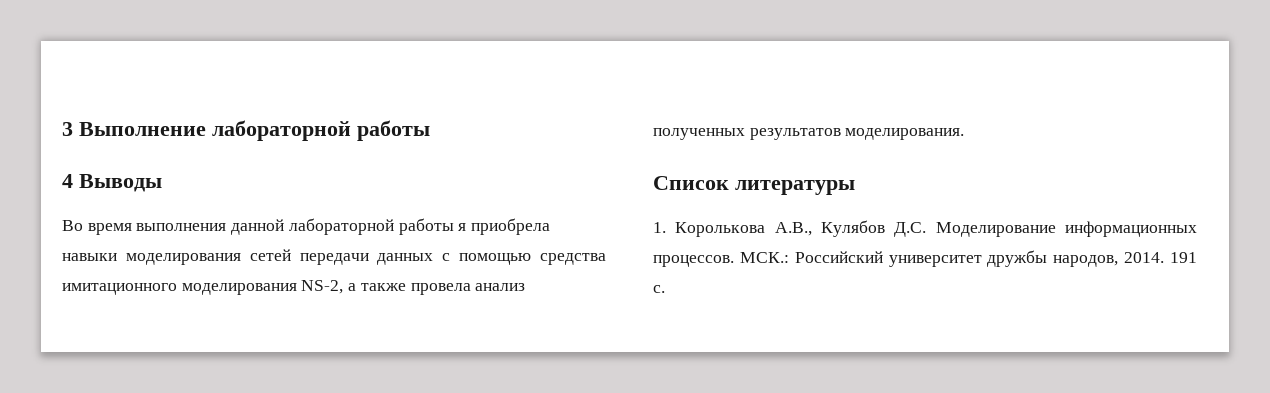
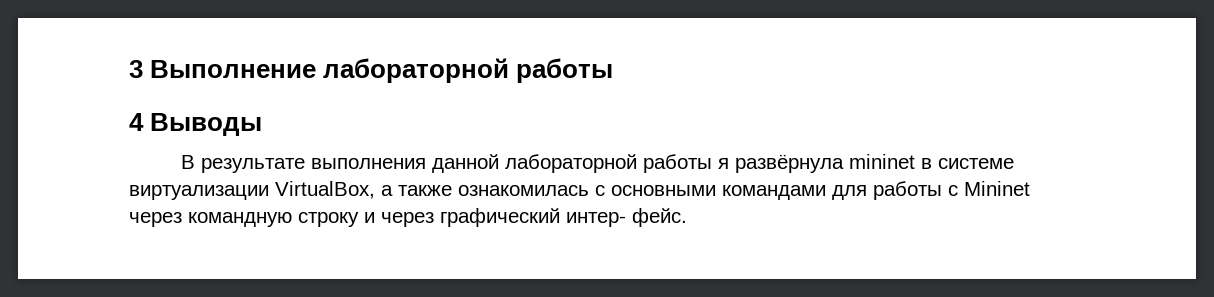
[62,220,132,235] Во время -> [180,155,305,173] В результате
[471,218,551,235] [62,249,607,265] [62,280,526,295] [653,128,965,140] [653,176,855,195] [653,220,1197,237] [653,250,1197,267] [653,285,665,293] приобрела навыки моделирования сетей передачи данных с помощью средства имитационного моделирования NS-2, а также провела анализ полученных результатов моделирования. // Список литературы // 1. Королькова А.В., Кулябов Д.С. Моделирование информационных процессов. МСК.: Российский университет дружбы народов, 2014. 191 с. -> [734,154,1014,173] [129,181,1030,200] [129,208,687,227] развёрнула mininet в системе виртуализации VirtualBox, а также ознакомилась с основными командами для работы с Mininet через командную строку и через графический интер- фейс.

